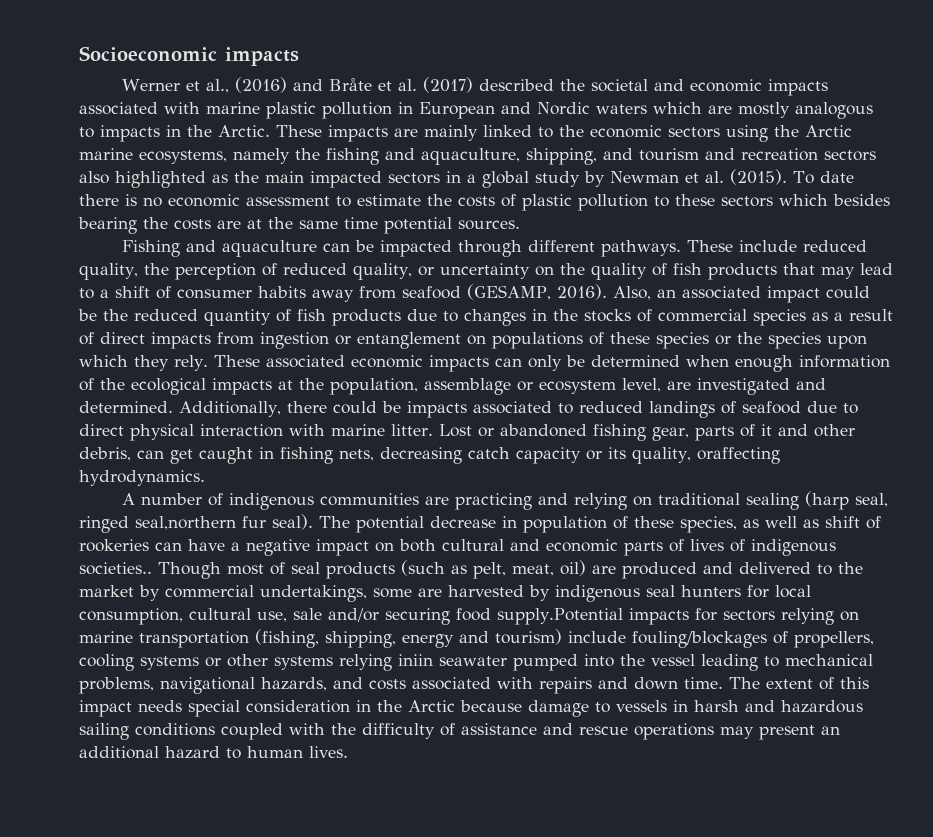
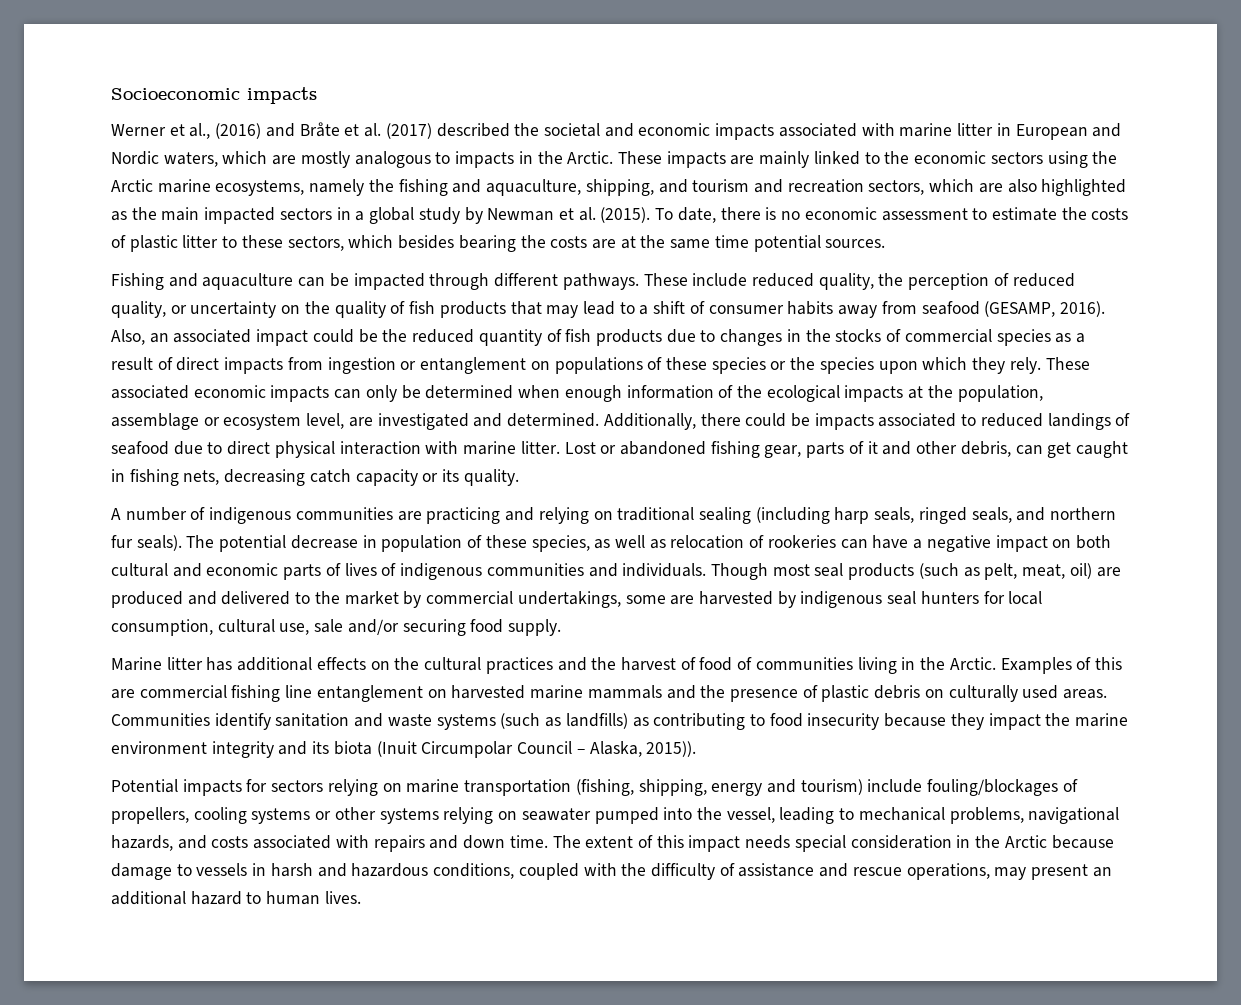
[266,102,392,119] plastic pollution -> [957,123,994,136] litter
[596,104,647,114] waters -> [163,152,218,167] waters,
[824,150,876,161] sectors -> [868,179,1003,195] sectors, which are
[819,171,854,183] date -> [677,207,716,223] date,
[578,194,648,211] pollution -> [182,235,219,248] litter
[721,196,773,207] sectors -> [287,236,344,251] sectors,
[632,447,780,464] [79,470,205,486] quality, oraffecting hydrodynamics. -> [463,469,519,486] quality.
[804,491,888,510] [79,514,313,533] (harp seal, ringed seal,northern fur seal). -> [755,507,1117,524] [111,535,182,551] (including harp seals, ringed seals, and northern fur seals).
[825,516,860,528] shift -> [670,535,745,549] relocation
[79,562,152,575] societies.. -> [486,563,707,577] communities and individuals.
[270,562,285,575] of -> (810, 570) none
[497,608,623,625] supply.Potential -> [508,619,562,636] [111,657,1122,674] [111,685,1108,702] [111,713,1129,730] [111,741,697,758] [111,779,178,793] supply. // Marine litter has additional effects on the cultural practices and the harvest of food of communities living in the Arctic. Examples of this are commercial fishing line entanglement on harvested marine mammals and the presence of plastic debris on culturally used areas. Communities identify sanitation and waste systems (such as landfills) as contributing to food insecurity because they impact the marine environment integrity and its biota (Inuit Circumpolar Council – Alaska, 2015)). // Potential
[398,654,433,666] iniin -> [498,811,518,820] on
[651,654,695,666] vessel -> [726,807,775,823] vessel,
[79,723,215,740] sailing conditions -> [433,863,515,879] conditions,
[634,723,714,740] operations -> [906,863,990,880] operations,

